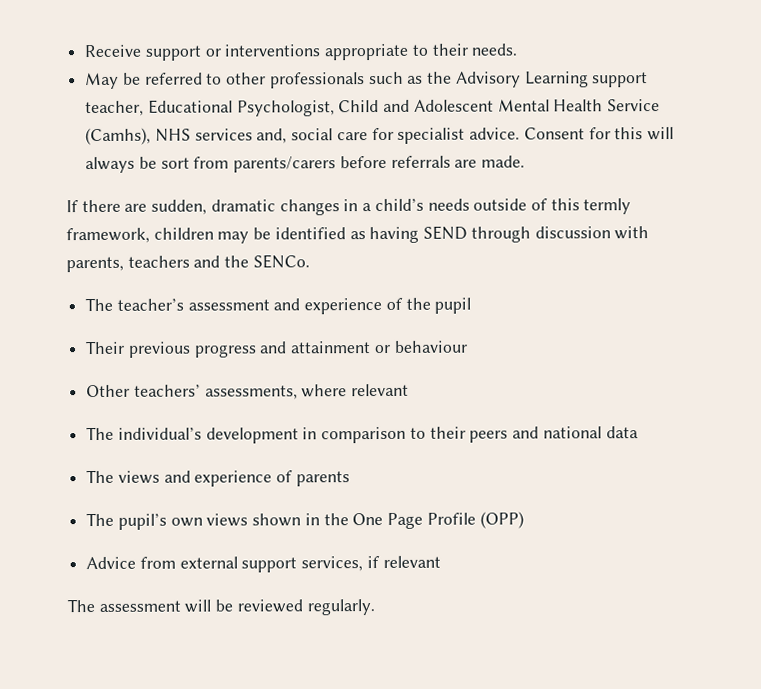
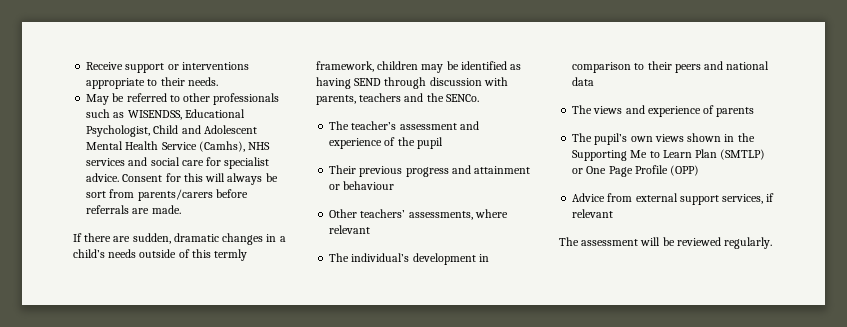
[427,71,649,88] [85,100,145,117] the Advisory Learning support teacher, -> [127,110,182,120] WISENDSS,
[256,128,288,144] and, -> [128,157,148,166] and
(349, 519) none -> [572,149,766,161] [572,168,584,174] Supporting Me to Learn Plan (SMTLP) or

